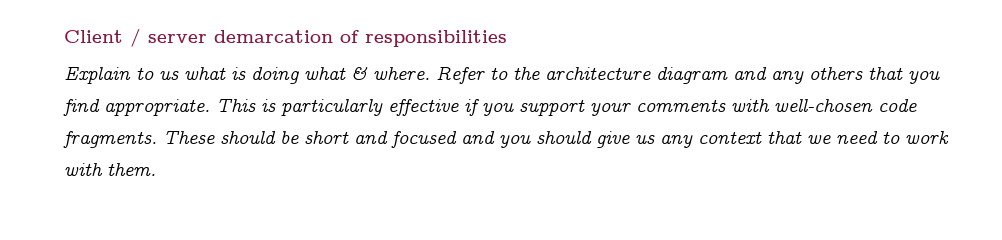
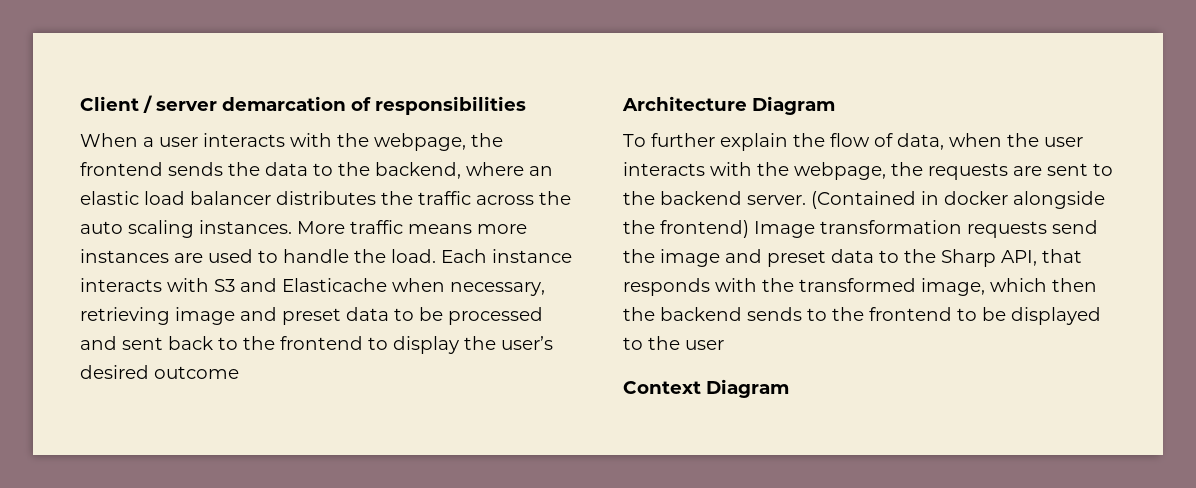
[64,66,940,84] [63,99,917,116] [63,131,949,148] [64,163,156,176] Explain to us what is doing what & where. Refer to the architecture diagram and any others that you find appropriate. This is particularly effective if you support your comments with well-chosen code fragments. These should be short and focused and you should give us any context that we need to work with them. -> [80,133,503,151] [80,162,553,179] [80,191,571,205] [80,220,527,238] [80,249,572,263] [80,278,545,296] [80,307,543,325] [80,336,553,354] [80,365,239,379] [622,96,835,115] [623,133,1083,151] [623,162,1113,180] [623,191,1105,209] [623,220,1098,238] [623,249,1082,267] [623,278,1097,296] [623,307,1101,325] [623,336,724,350] [623,379,789,398] When a user interacts with the webpage, the frontend sends the data to the backend, where an elastic load balancer distributes the traffic across the auto scaling instances. More traffic means more instances are used to handle the load. Each instance interacts with S3 and Elasticache when necessary, retrieving image and preset data to be processed and sent back to the frontend to display the user’s desired outcome // Architecture Diagram // To further explain the flow of data, when the user interacts with the webpage, the requests are sent to the backend server. (Contained in docker alongside the frontend) Image transformation requests send the image and preset data to the Sharp API, that responds with the transformed image, which then the backend sends to the frontend to be displayed to the user // Context Diagram

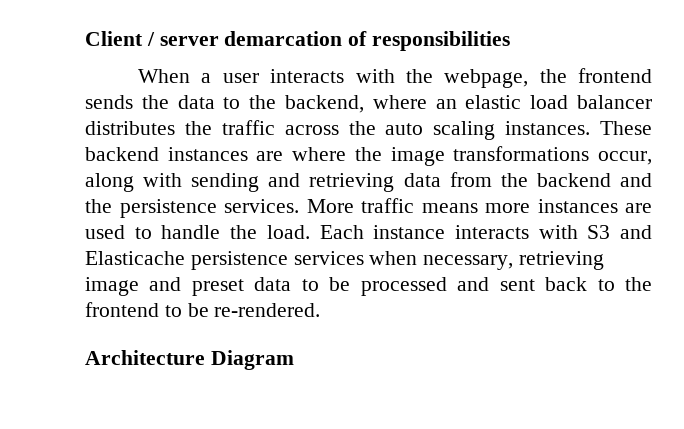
(292, 227) none -> [600,121,652,135] [85,146,652,166] [85,172,652,192] [85,199,299,218] These backend instances are where the image transformations occur, along with sending and retrieving data from the backend and the persistence services.
(387, 285) none -> [190,251,364,270] persistence services
[393,336,553,354] [80,365,239,379] [622,96,835,115] [623,133,1083,151] [623,162,1113,180] [623,191,1105,209] [623,220,1098,238] [623,249,1082,267] [623,278,1097,296] [623,307,1101,325] [623,336,724,350] [623,381,701,394] display the user’s desired outcome // Architecture Diagram // To further explain the flow of data, when the user interacts with the webpage, the requests are sent to the backend server. (Contained in docker alongside the frontend) Image transformation requests send the image and preset data to the Sharp API, that responds with the transformed image, which then the backend sends to the frontend to be displayed to the user // Context -> [187,303,321,317] [85,350,205,365] be re-rendered. // Architecture

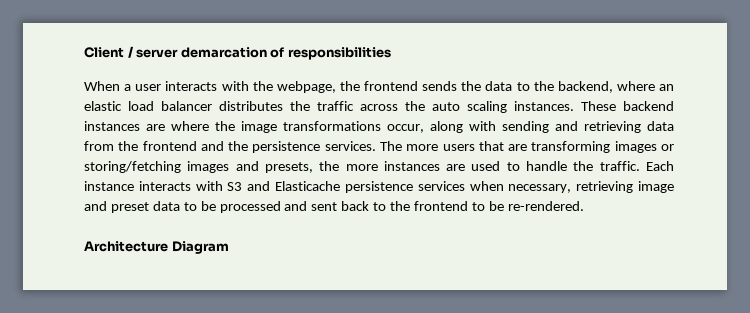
[536,173,611,187] backend -> [142,141,197,151] frontend
[306,198,478,213] More traffic means -> [380,141,674,153] [84,161,340,173] The more users that are transforming images or storing/fetching images and presets, the
[266,225,310,239] load. -> [599,161,640,171] traffic.

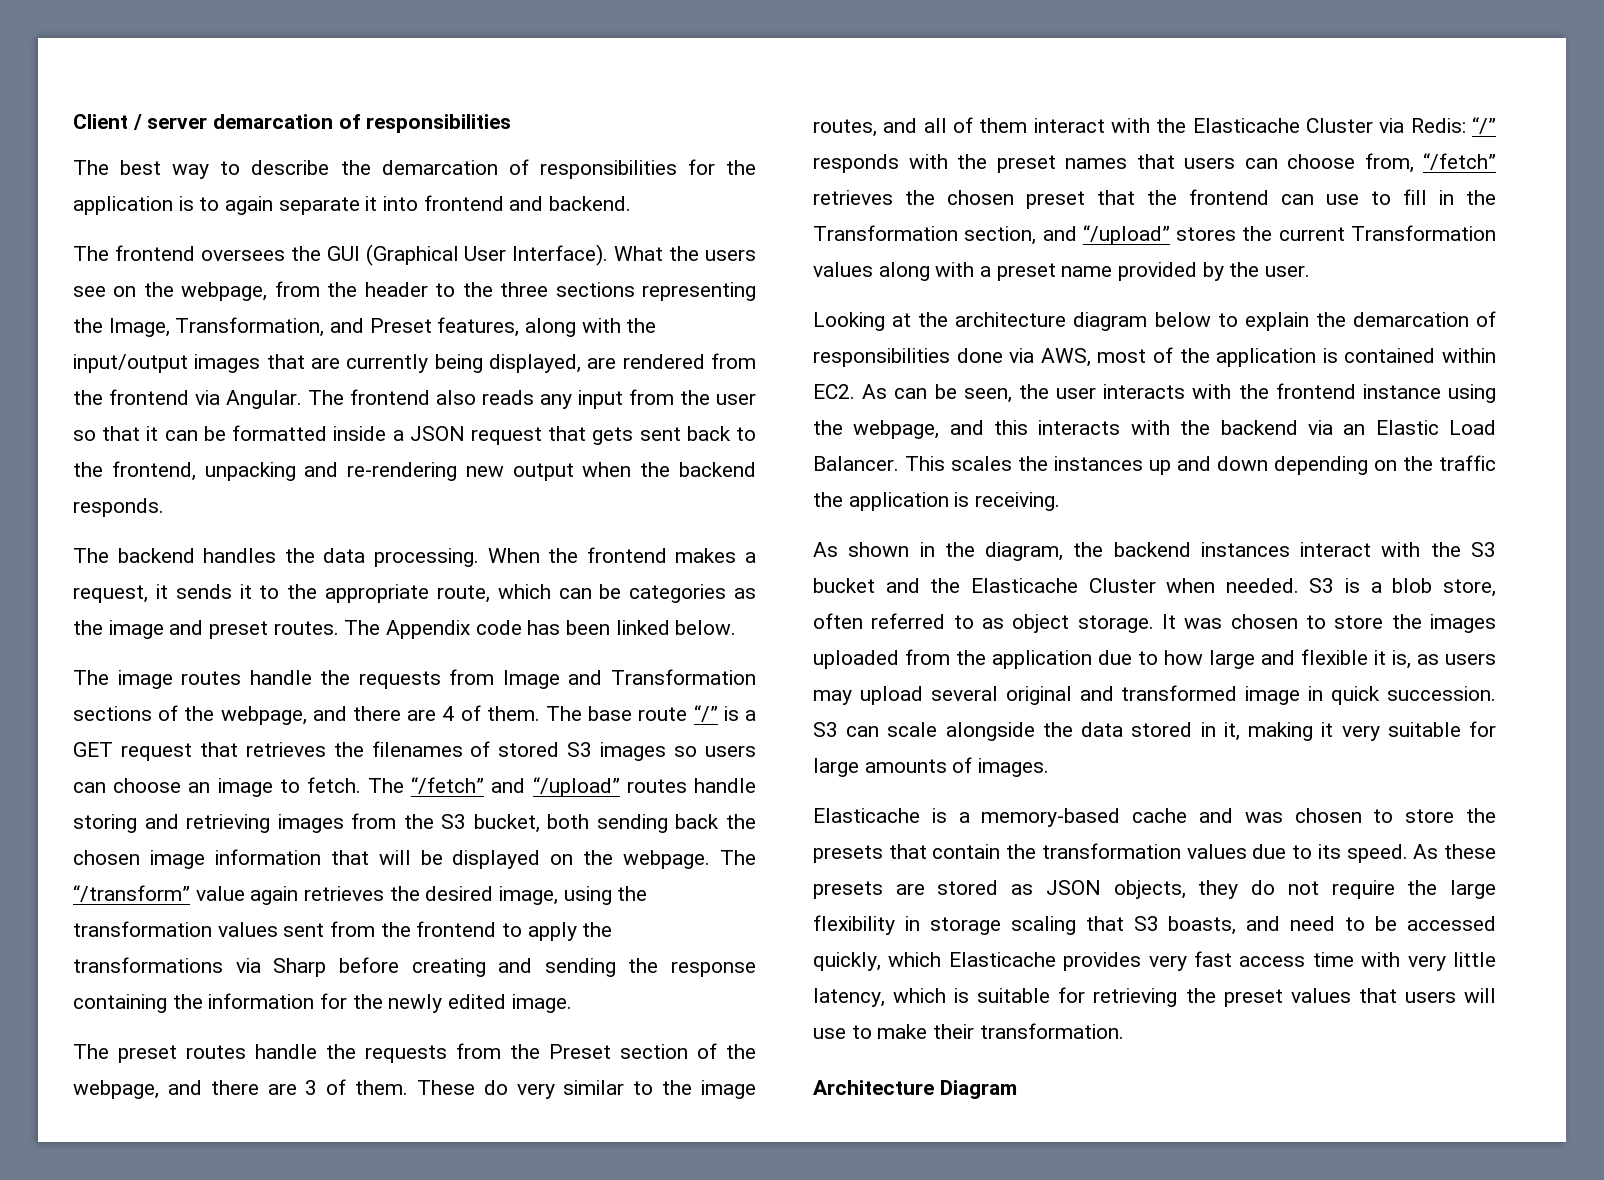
[84,81,674,93] [84,101,674,113] [84,121,674,133] [84,141,674,153] [84,161,675,173] [84,181,674,193] [84,201,584,213] When a user interacts with the webpage, the frontend sends the data to the backend, where an elastic load balancer distributes the traffic across the auto scaling instances. These backend instances are where the image transformations occur, along with sending and retrieving data from the frontend and the persistence services. The more users that are transforming images or storing/fetching images and presets, the more instances are used to handle the traffic. Each instance interacts with S3 and Elasticache persistence services when necessary, retrieving image and preset data to be processed and sent back to the frontend to be re-rendered. -> [73,159,757,179] [73,195,632,215] [73,244,756,266] [73,281,756,301] [73,317,657,337] [73,353,756,373] [73,389,756,409] [73,425,756,445] [73,461,756,481] [73,498,164,517] [73,547,757,567] [73,584,757,603] [73,620,737,639] [73,669,756,689] [73,705,757,725] [73,741,756,761] [73,777,756,797] [73,813,756,833] [73,849,756,869] [73,885,648,905] [73,921,613,941] [73,957,756,977] [73,993,572,1013] [73,1043,756,1063] [73,1079,756,1099] [813,117,1496,137] [813,153,1496,173] [813,189,1496,209] [813,225,1496,245] [813,262,1311,281] [813,311,1496,331] [813,347,1496,367] [813,383,1496,403] [813,420,1496,439] [813,455,1496,475] [813,492,1061,511] [813,542,1496,561] [813,578,1496,597] [813,613,1496,633] [813,649,1496,669] [813,685,1496,705] [813,721,1496,741] [813,757,1050,777] [813,808,1496,827] [813,843,1496,863] [813,880,1496,899] [813,915,1496,935] [813,951,1496,971] [813,987,1496,1007] [813,1023,1124,1039] The best way to describe the demarcation of responsibilities for the application is to again separate it into frontend and backend. // The frontend oversees the GUI (Graphical User Interface). What the users see on the webpage, from the header to the three sections representing the Image, Transformation, and Preset features, along with the input/output images that are currently being displayed, are rendered from the frontend via Angular. The frontend also reads any input from the user so that it can be formatted inside a JSON request that gets sent back to the frontend, unpacking and re-rendering new output when the backend responds. // The backend handles the data processing. When the frontend makes a request, it sends it to the appropriate route, which can be categories as the image and preset routes. The Appendix code has been linked below. // The image routes handle the requests from Image and Transformation sections of the webpage, and there are 4 of them. The base route “/” is a GET request that retrieves the filenames of stored S3 images so users can choose an image to fetch. The “/fetch” and “/upload” routes handle storing and retrieving images from the S3 bucket, both sending back the chosen image information that will be displayed on the webpage. The “/transform” value again retrieves the desired image, using the transformation values sent from the frontend to apply the transformations via Sharp before creating and sending the response containing the information for the newly edited image. // The preset routes handle the requests from the Preset section of the webpage, and there are 3 of them. These do very similar to the image routes, and all of them interact with the Elasticache Cluster via Redis: “/” responds with the preset names that users can choose from, “/fetch” retrieves the chosen preset that the frontend can use to fill in the Transformation section, and “/upload” stores the current Transformation values along with a preset name provided by the user. // Looking at the architecture diagram below to explain the demarcation of responsibilities done via AWS, most of the application is contained within EC2. As can be seen, the user interacts with the frontend instance using the webpage, and this interacts with the backend via an Elastic Load Balancer. This scales the instances up and down depending on the traffic the application is receiving. // As shown in the diagram, the backend instances interact with the S3 bucket and the Elasticache Cluster when needed. S3 is a blob store, often referred to as object storage. It was chosen to store the images uploaded from the application due to how large and flexible it is, as users may upload several original and transformed image in quick succession. S3 can scale alongside the data stored in it, making it very suitable for large amounts of images. // Elasticache is a memory-based cache and was chosen to store the presets that contain the transformation values due to its speed. As these presets are stored as JSON objects, they do not require the large flexibility in storage scaling that S3 boasts, and need to be accessed quickly, which Elasticache provides very fast access time with very little latency, which is suitable for retrieving the preset values that users will use to make their transformation.

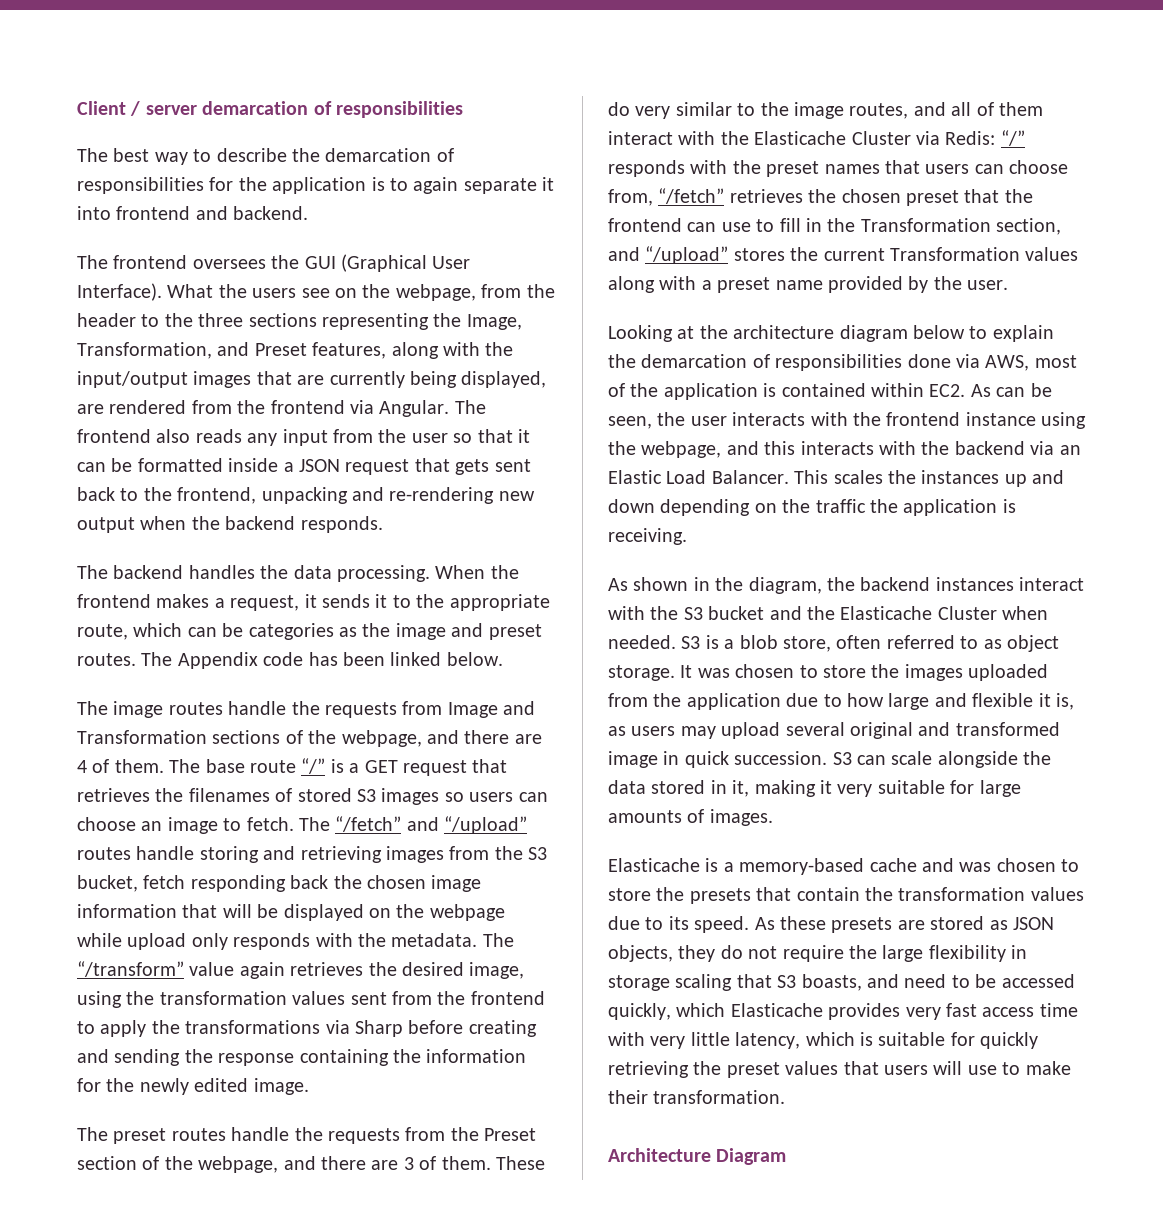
[547,814,668,833] both sending -> [143,875,286,892] fetch responding
[623,850,711,869] webpage. -> [429,904,505,921] [77,933,478,950] webpage while upload only responds with the metadata.
(1086, 995) none -> [980,1032,1039,1049] quickly

